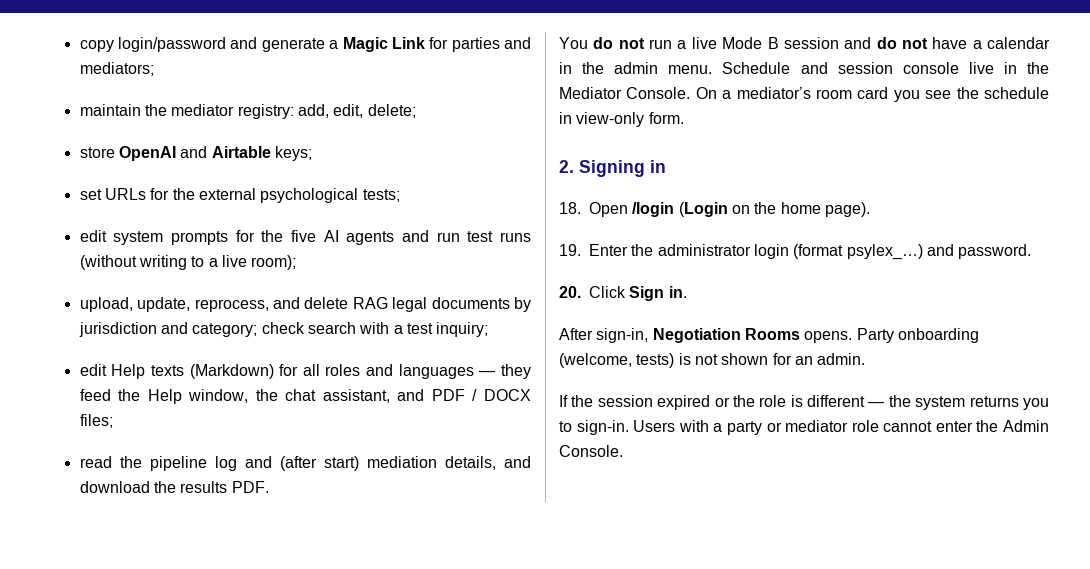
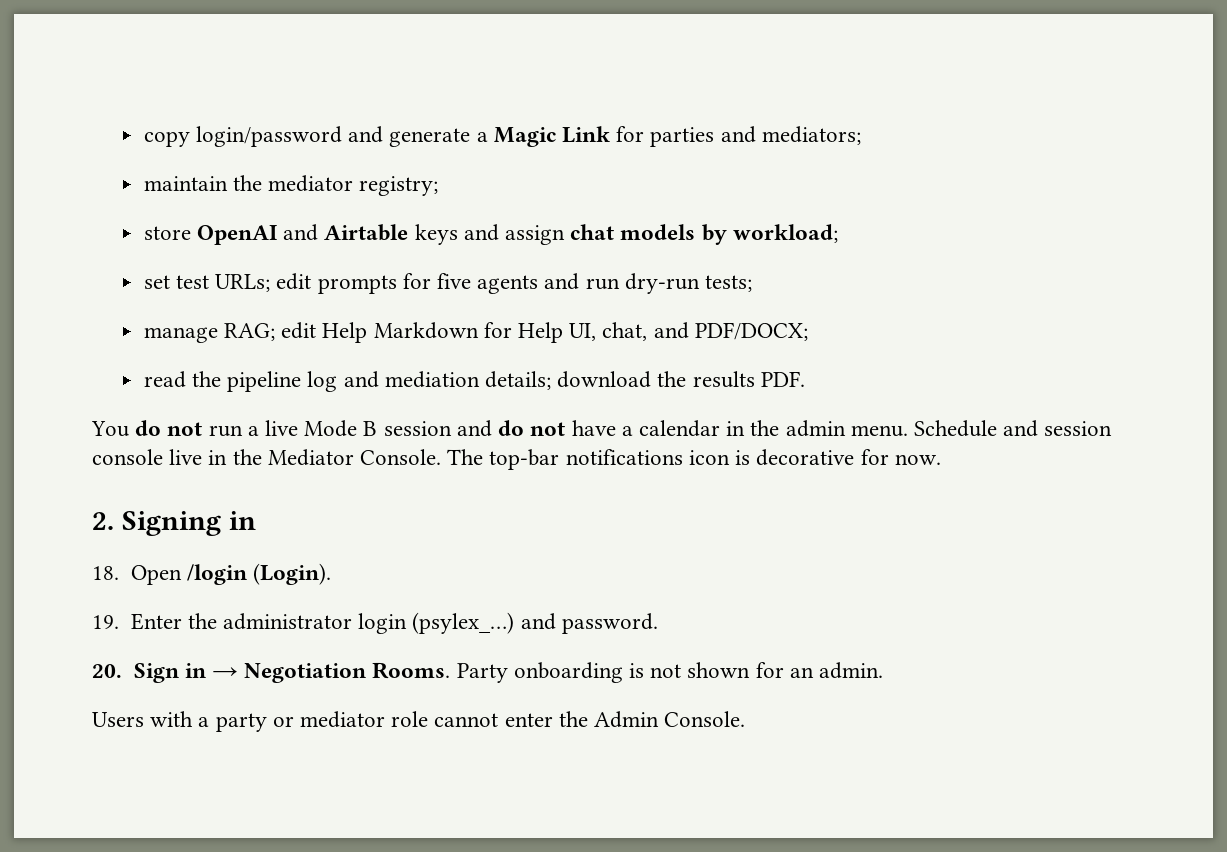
[237,104,416,119] registry: add, edit, delete; -> [359,176,439,196] registry;
[274,146,312,161] [79,188,400,203] [79,230,531,245] [79,255,297,270] [79,297,532,312] [78,322,489,337] [79,364,531,379] [79,389,531,404] [79,414,113,428] keys; // set URLs for the external psychological tests; // edit system prompts for the five AI agents and run test runs (without writing to a live room); // upload, update, reprocess, and delete RAG legal documents by jurisdiction and category; check search with a test inquiry; // edit Help texts (Markdown) for all roles and languages — they feed the Help window, the chat assistant, and PDF / DOCX files; -> [414,224,838,245] [143,273,753,294] [143,322,808,343] keys and assign chat models by workload; // set test URLs; edit prompts for five agents and run dry-run tests; // manage RAG; edit Help Markdown for Help UI, chat, and PDF/DOCX;
[279,456,531,471] (after start) mediation details, and -> [384,371,552,390] mediation details;
[695,87,1049,102] [559,112,684,127] On a mediator’s room card you see the schedule in view-only form. -> [447,449,941,470] The top-bar notifications icon is decorative for now.
[678,202,870,217] (Login on the home page). -> [252,563,331,585] (Login).
[793,244,923,260] (format psylex_…) -> [412,612,515,634] (psylex_…)
[589,286,687,301] [559,328,979,343] [559,353,675,368] Click Sign in. // After sign-in, Negotiation Rooms opens. Party onboarding (welcome, tests) -> [133,662,623,683] Sign in → Negotiation Rooms. Party onboarding
[559,395,1049,410] [559,420,629,435] If the session expired or the role is different — the system returns you to sign-in. -> (884, 670) none

